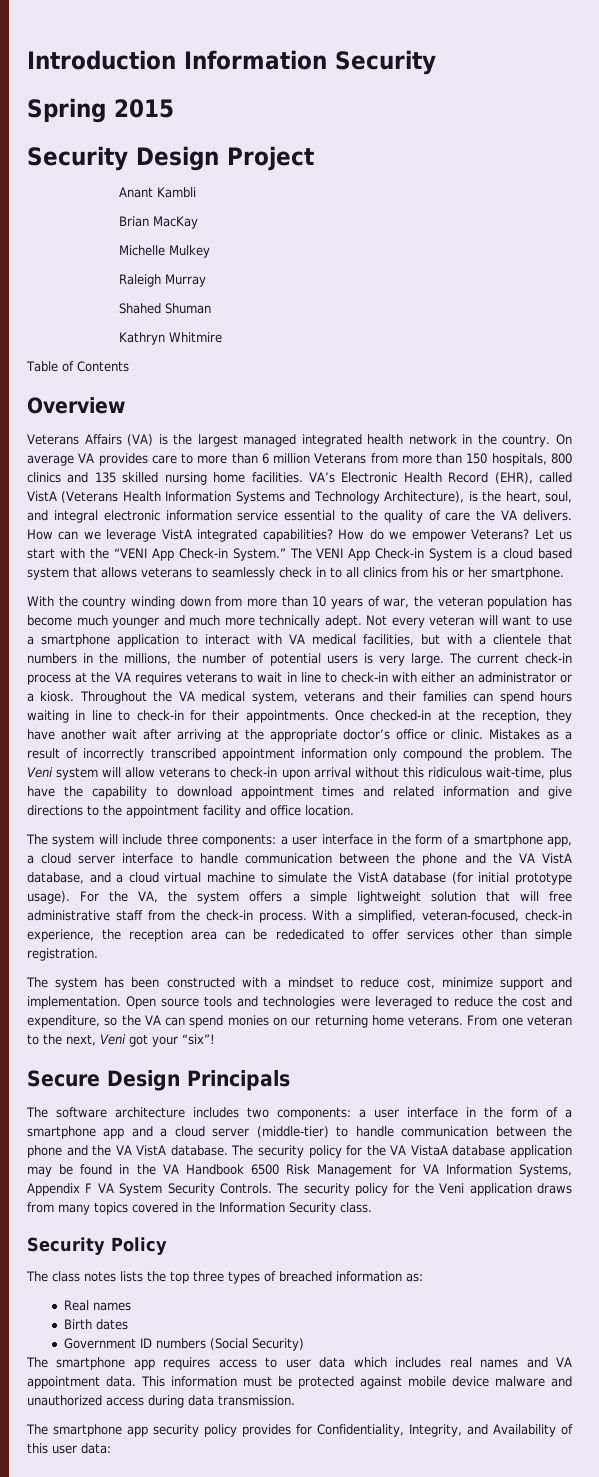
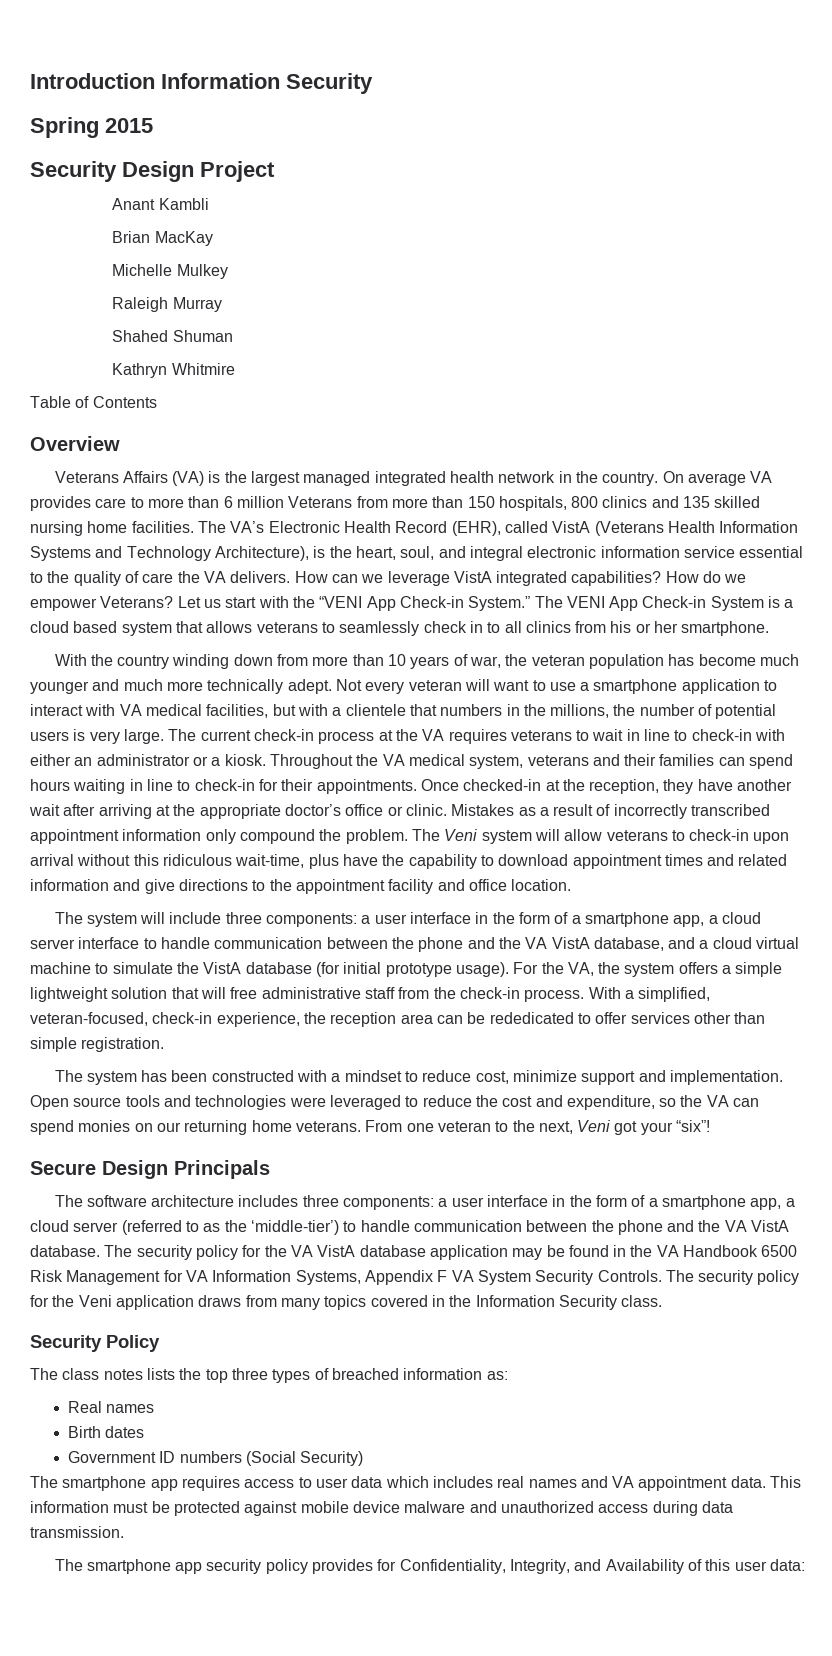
(303, 477) none -> [197,521,226,533] The
[247,1107,269,1118] two -> [302,1195,339,1207] three
[103,1126,329,1139] app and a cloud server (middle-tier) -> [750,1198,795,1210] [30,1220,339,1235] app, a cloud server (referred to as the ‘middle-tier’)
[410,1145,448,1156] VistaA -> [317,1245,356,1257] VistA

